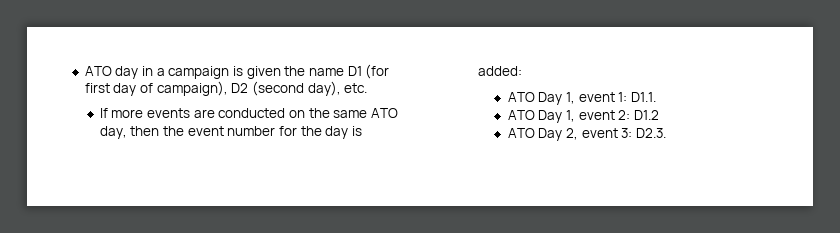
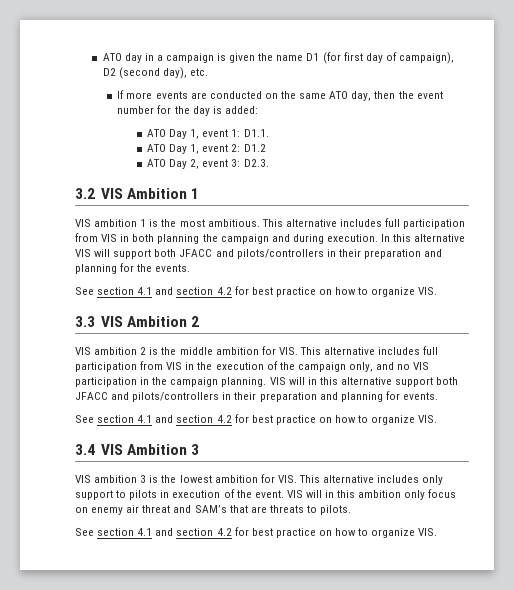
(666, 133) none -> [75,188,200,199] [75,218,466,229] [75,233,466,244] [75,249,443,259] [75,263,191,274] [75,286,438,297] [75,316,200,327] [75,346,439,355] [75,361,430,372] [75,377,459,387] [75,391,438,402] [75,414,438,425] [75,444,200,455] [75,474,444,485] [75,489,457,500] [75,505,352,515] [75,527,438,538] // 3.2 VIS Ambition 1 // VIS ambition 1 is the most ambitious. This alternative includes full participation from VIS in both planning the campaign and during execution. In this alternative VIS will support both JFACC and pilots/controllers in their preparation and planning for the events. // See section 4.1 and section 4.2 for best practice on how to organize VIS. // 3.3 VIS Ambition 2 // VIS ambition 2 is the middle ambition for VIS. This alternative includes full participation from VIS in the execution of the campaign only, and no VIS participation in the campaign planning. VIS will in this alternative support both JFACC and pilots/controllers in their preparation and planning for events. // See section 4.1 and section 4.2 for best practice on how to organize VIS. // 3.4 VIS Ambition 3 // VIS ambition 3 is the lowest ambition for VIS. This alternative includes only support to pilots in execution of the event. VIS will in this ambition only focus on enemy air threat and SAM’s that are threats to pilots. // See section 4.1 and section 4.2 for best practice on how to organize VIS.

